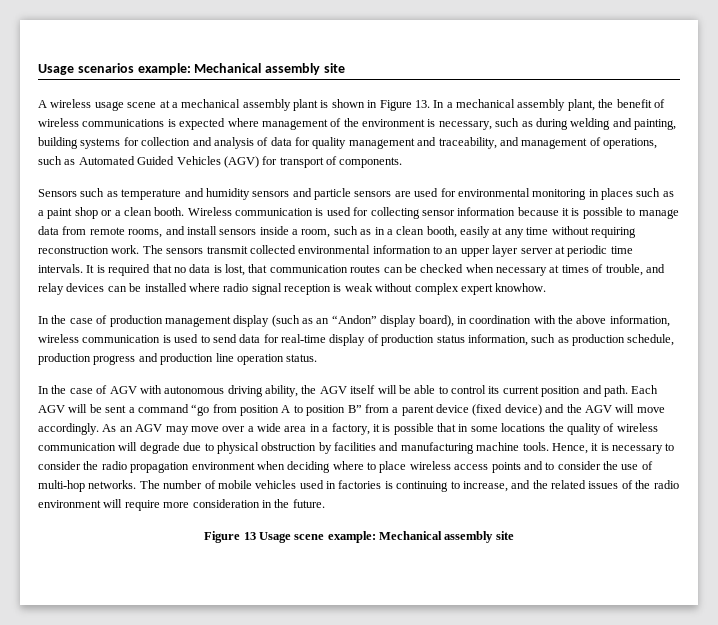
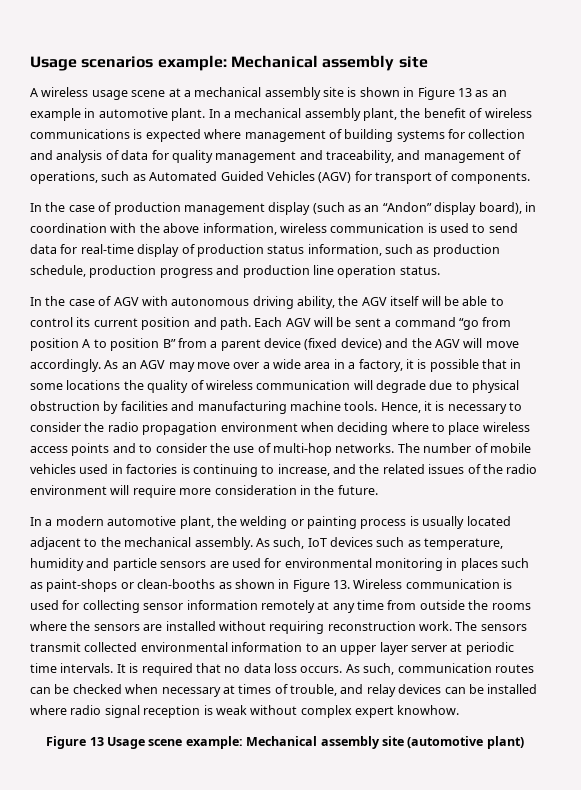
[293,99,318,111] plant -> [323,87,344,97] site
[414,100,430,108] 13. -> [457,88,507,97] [30,108,206,121] 13 as an example in automotive plant.
[343,118,676,130] the environment is necessary, such as during welding and painting, -> (342, 134) none
[38,188,674,200] [38,207,679,219] [38,226,636,238] [38,245,633,257] [38,264,665,276] [38,283,547,295] // Sensors such as temperature and humidity sensors and particle sensors are used for environmental monitoring in places such as a paint shop or a clean booth. Wireless communication is used for collecting sensor information because it is possible to manage data from remote rooms, and install sensors inside a room, such as in a clean booth, easily at any time without requiring reconstruction work. The sensors transmit collected environmental information to an upper layer server at periodic time intervals. It is required that no data is lost, that communication routes can be checked when necessary at times of trouble, and relay devices can be installed where radio signal reception is weak without complex expert knowhow. -> (530, 178) none
(325, 503) none -> [30,516,511,529] [30,537,504,550] [30,558,530,571] [30,579,513,592] [30,600,531,613] [30,621,527,634] [30,642,514,655] [30,663,534,676] [30,684,538,697] [30,705,460,718] // In a modern automotive plant, the welding or painting process is usually located adjacent to the mechanical assembly. As such, IoT devices such as temperature, humidity and particle sensors are used for environmental monitoring in places such as paint-shops or clean-booths as shown in Figure 13. Wireless communication is used for collecting sensor information remotely at any time from outside the rooms where the sensors are installed without requiring reconstruction work. The sensors transmit collected environmental information to an upper layer server at periodic time intervals. It is required that no data loss occurs. As such, communication routes can be checked when necessary at times of trouble, and relay devices can be installed where radio signal reception is weak without complex expert knowhow.
(514, 535) none -> [407,736,524,749] (automotive plant)

